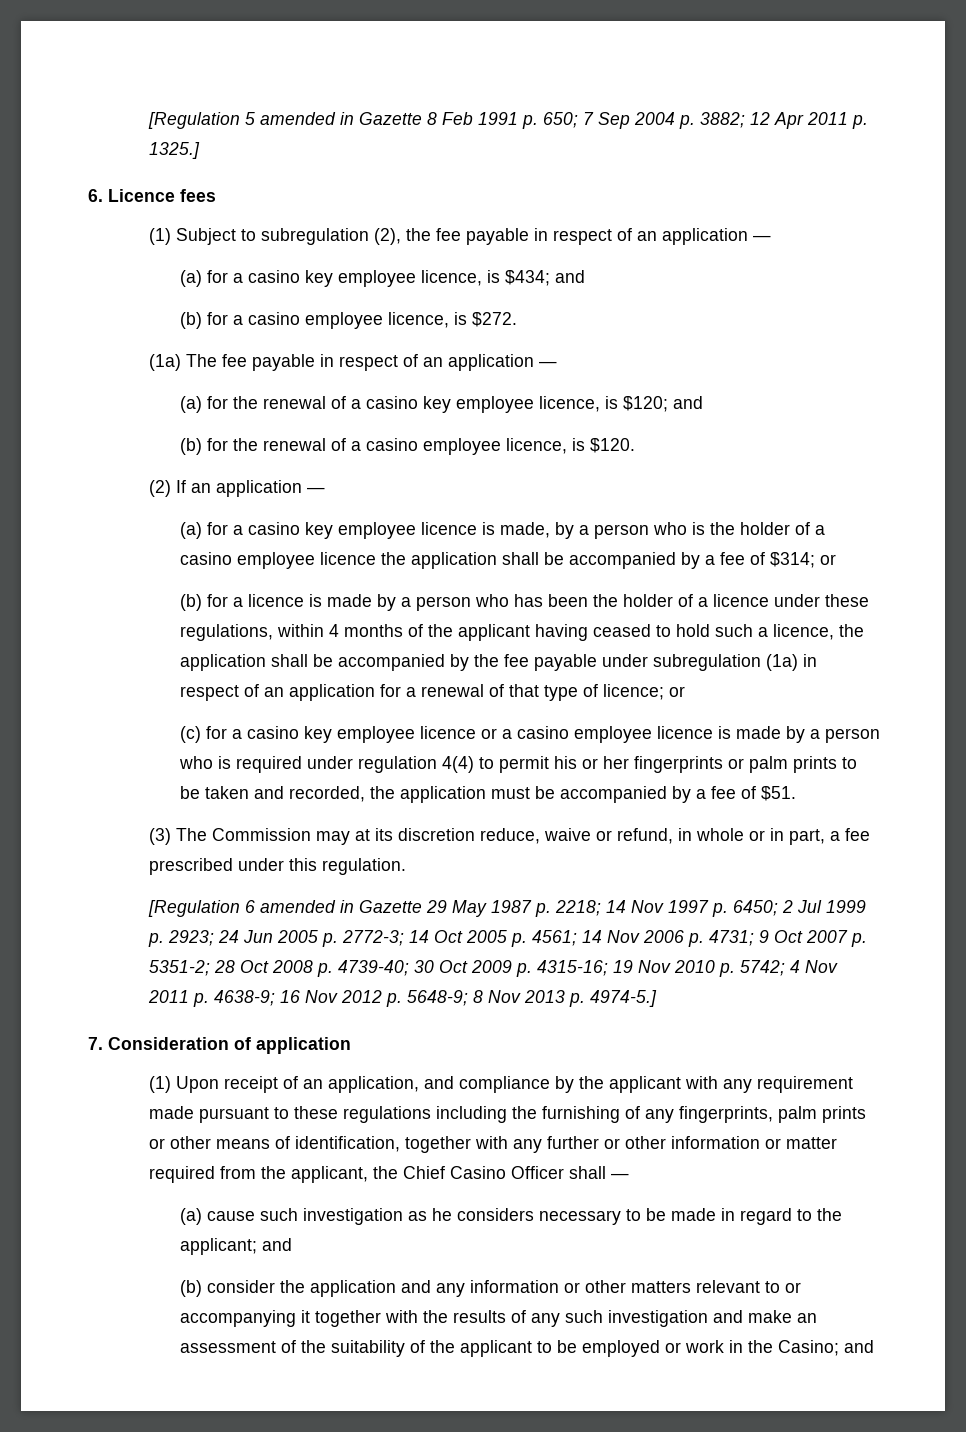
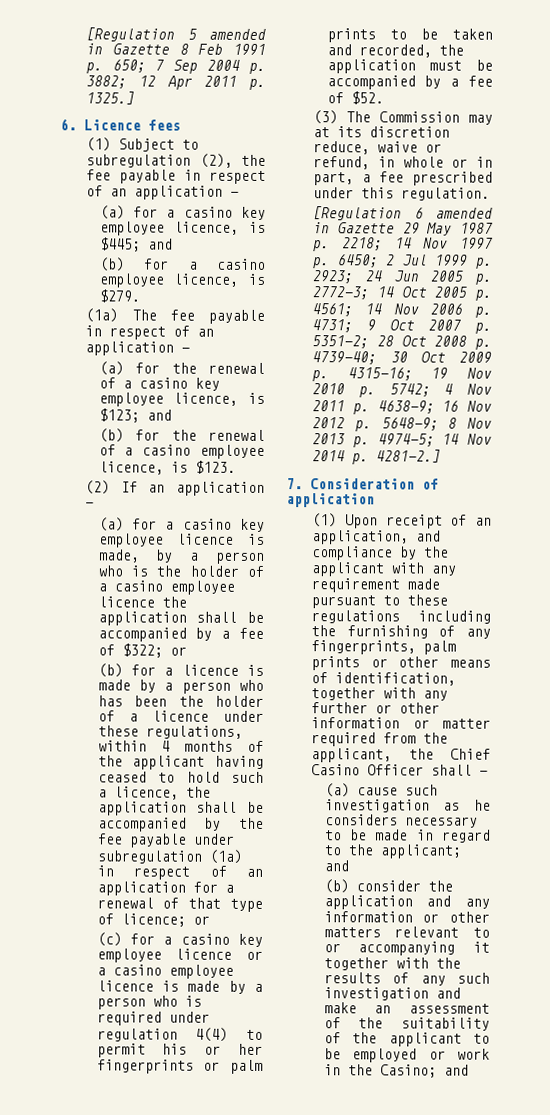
[504,270,550,286] $434; -> [99,237,141,252] $445;
[471,312,517,327] $272. -> [98,289,140,303] $279.
[622,396,668,412] $120; -> [98,408,140,423] $123;
[589,438,635,453] $120. -> [194,460,236,474] $123.
[769,552,815,568] $314; -> [121,643,163,658] $322;
[760,786,796,801] $51. -> [350,91,384,105] $52.
[590,990,658,1007] 4974-5.] -> [377,433,492,447] [312,449,442,465] 4974-5; 14 Nov 2014 p. 4281-2.]

